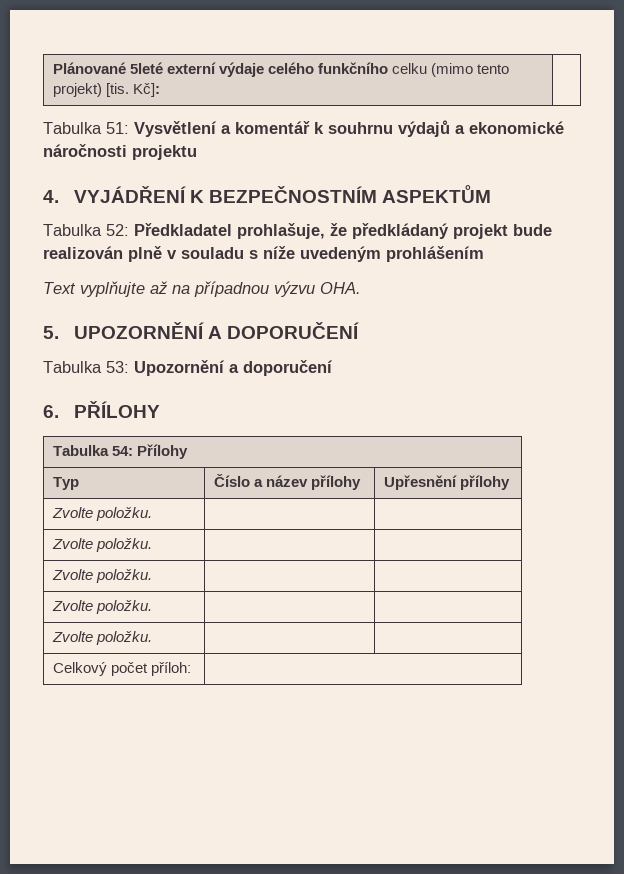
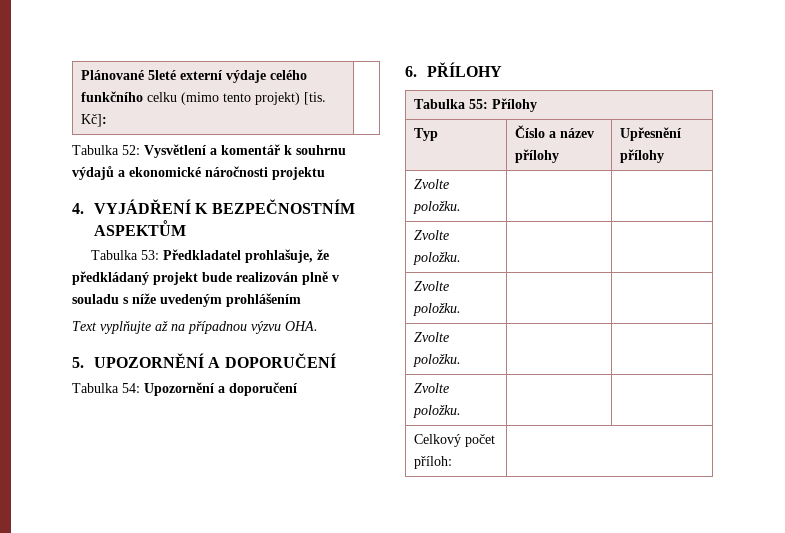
[106,122,129,134] 51: -> [122,145,140,155] 52:
[106,224,129,236] 52: -> [140,250,159,260] 53:
[106,361,129,373] 53: -> [122,383,140,393] 54:
[111,446,133,456] 54: -> [469,99,489,109] 55:

